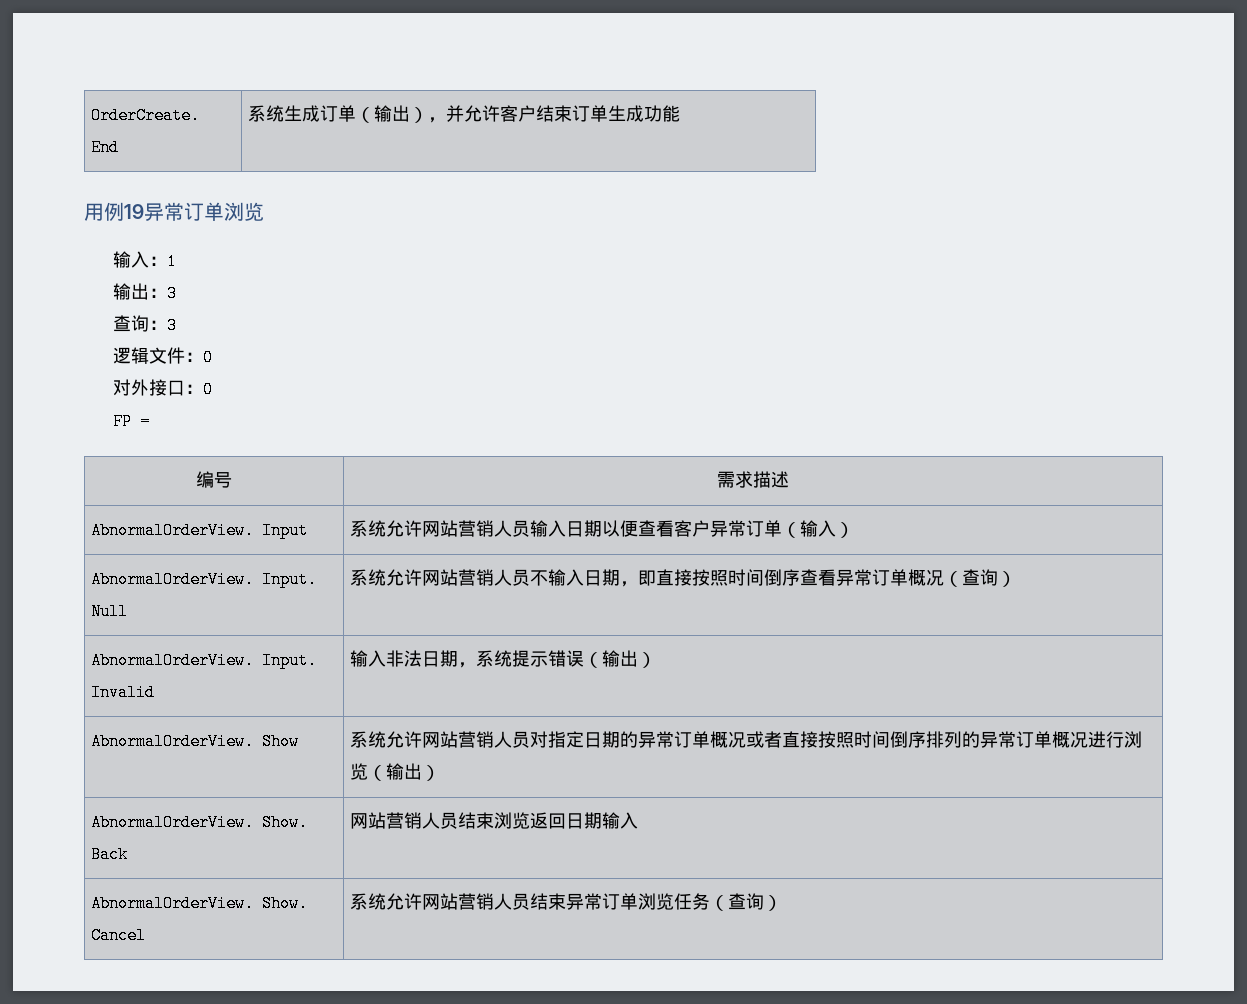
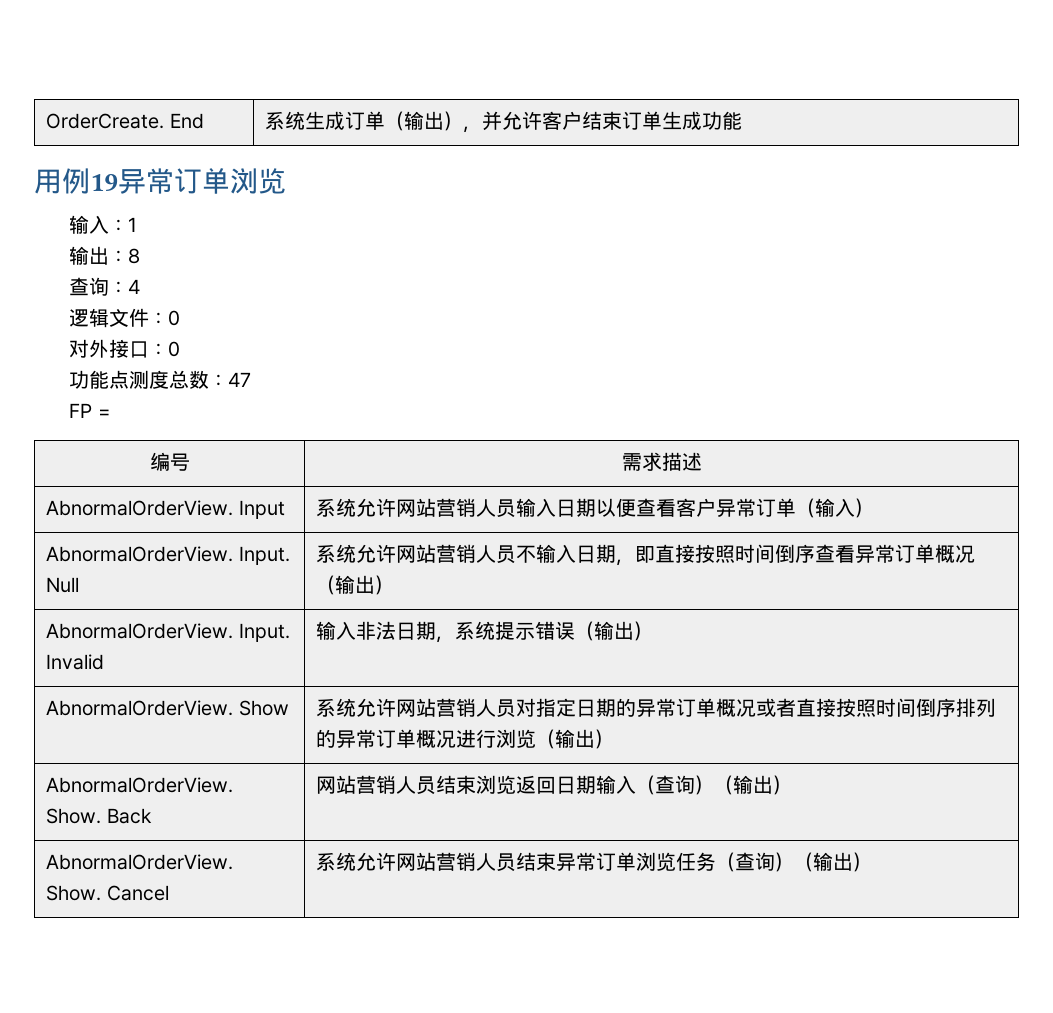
[167,285,178,302] 3 -> [128,248,141,264] 8
[167,317,178,334] 3 -> [128,279,141,294] 4
(214, 389) none -> [69,370,252,389] // 功能点测度总数：47
[962,569,999,586] 查询 -> [335,575,376,594] 输出
(639, 820) none -> [636,775,793,795] （查询）（输出）
(783, 903) none -> [794,852,873,872] （输出）

